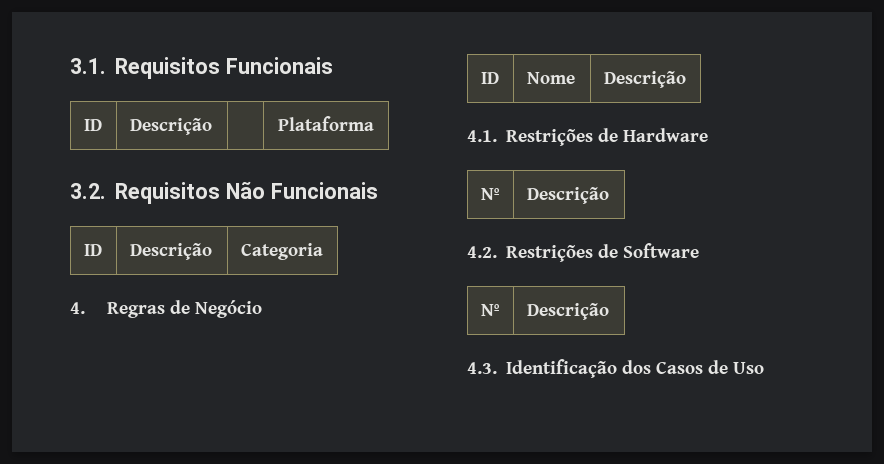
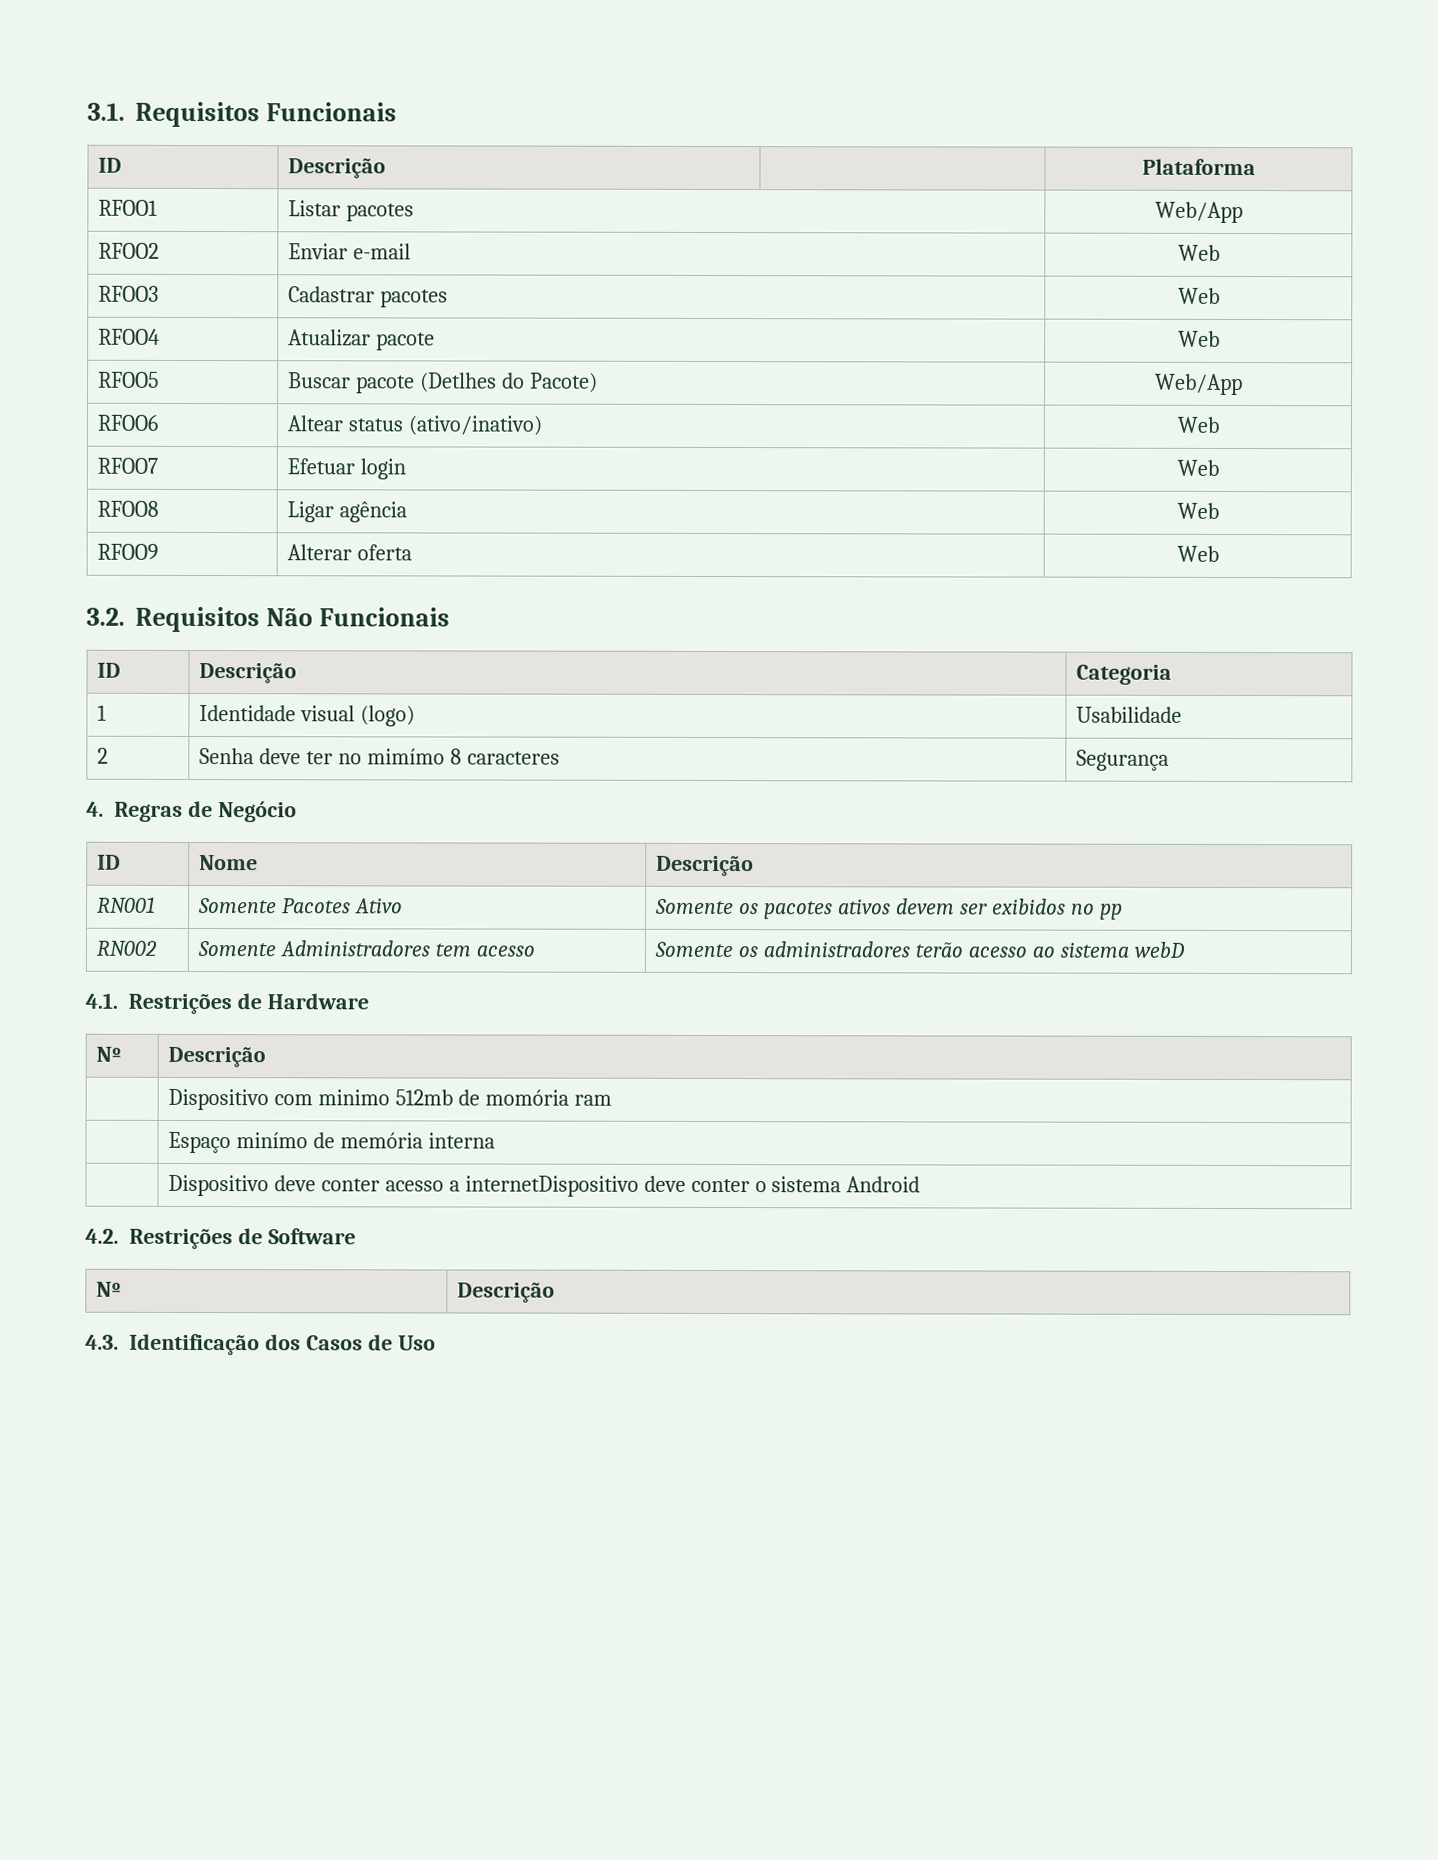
(374, 123) none -> [97,199,158,216] [287,200,414,222] [1154,201,1243,224] [97,242,159,259] [287,243,411,260] [1177,244,1220,261] [97,285,159,302] [287,286,448,308] [1177,287,1220,304] [97,328,160,345] [287,329,435,351] [1177,330,1220,347] [97,371,159,388] [287,372,598,394] [1154,373,1243,396] [96,414,158,431] [286,415,542,436] [1176,416,1219,433] [96,457,158,474] [286,458,406,480] [1176,459,1219,476] [96,500,159,517] [286,501,407,523] [1176,502,1219,519] [96,543,159,560] [286,544,412,561] [1176,545,1219,562] // RFOO1 | Listar pacotes | Web/App // RFOO2 | Enviar e-mail | Web // RFOO3 | Cadastrar pacotes | Web // RFOO4 | Atualizar pacote | Web // RFOO5 | Buscar pacote (Detlhes do Pacote) | Web/App // RFOO6 | Altear status (ativo/inativo) | Web // RFOO7 | Efetuar login | Web // RFOO8 | Ligar agência | Web // RFOO9 | Alterar oferta | Web
(323, 251) none -> [96,704,107,721] [198,705,415,727] [1075,706,1182,723] [96,747,108,764] [198,748,560,765] [1075,749,1169,771] // 1 | Identidade visual (logo) | Usabilidade // 2 | Senha deve ter no mimímo 8 caracteres | Segurança
(686, 79) none -> [96,896,156,913] [197,897,403,914] [654,898,1123,920] [95,940,157,956] [196,940,535,957] [653,941,1185,958] // RN001 | Somente Pacotes Ativo | Somente os pacotes ativos devem ser exibidos no pp // RN002 | Somente Administradores tem acesso | Somente os administradores terão acesso ao sistema webD
(609, 195) none -> [167,1088,612,1111] [167,1131,495,1154] [167,1174,921,1197] // | Dispositivo com minimo 512mb de momória ram // | Espaço minímo de memória interna // | Dispositivo deve conter acesso a internetDispositivo deve conter o sistema Android

